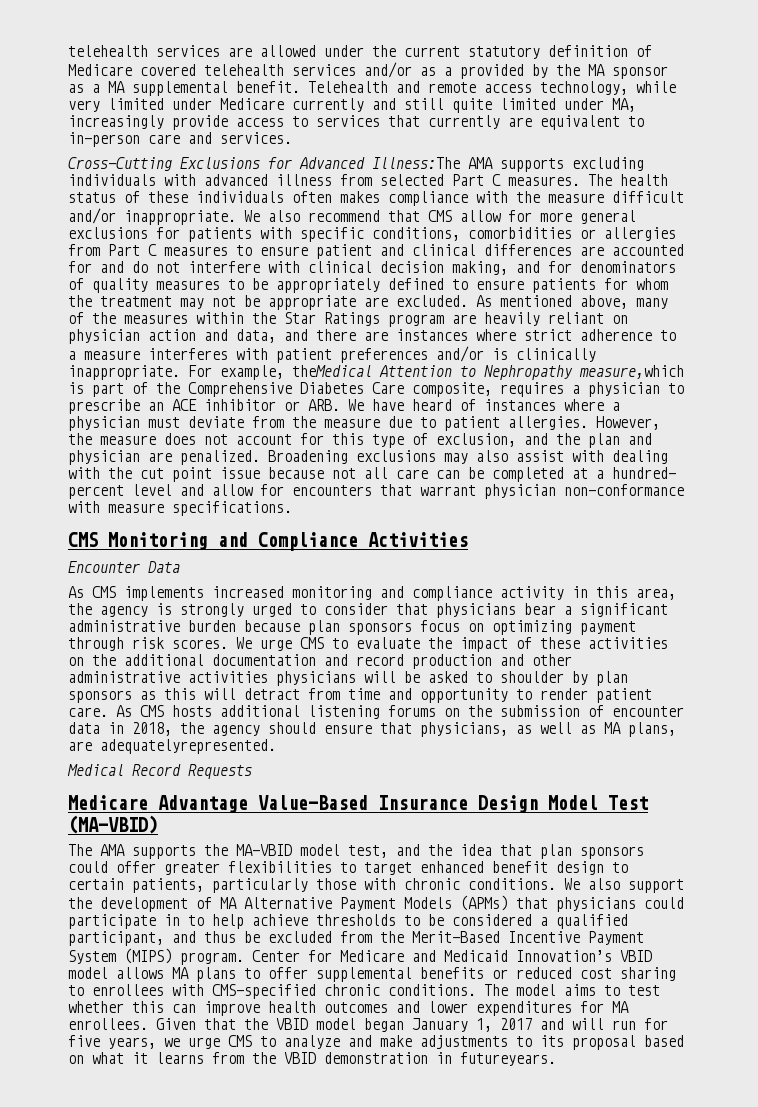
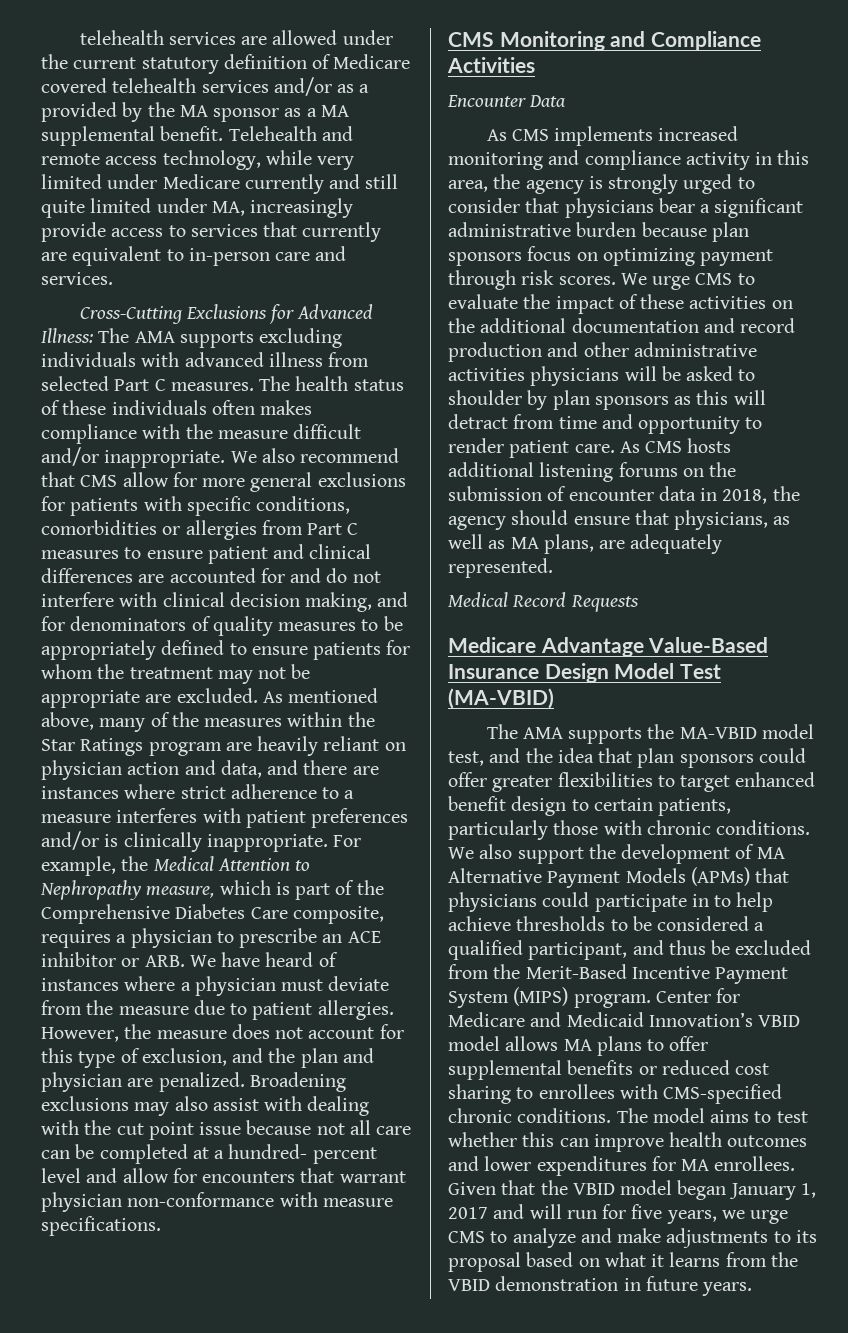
[372,157,460,169] Illness:The -> [41,328,130,343] Illness: The
[292,365,372,377] theMedical -> [121,856,214,871] the Medical
[579,365,684,379] measure,which -> [146,880,271,898] measure, which
[100,739,276,754] adequatelyrepresented. -> [630,534,723,554] [448,558,553,578] adequately represented.
[460,1052,556,1066] futureyears. -> [645,1276,753,1296] future years.

